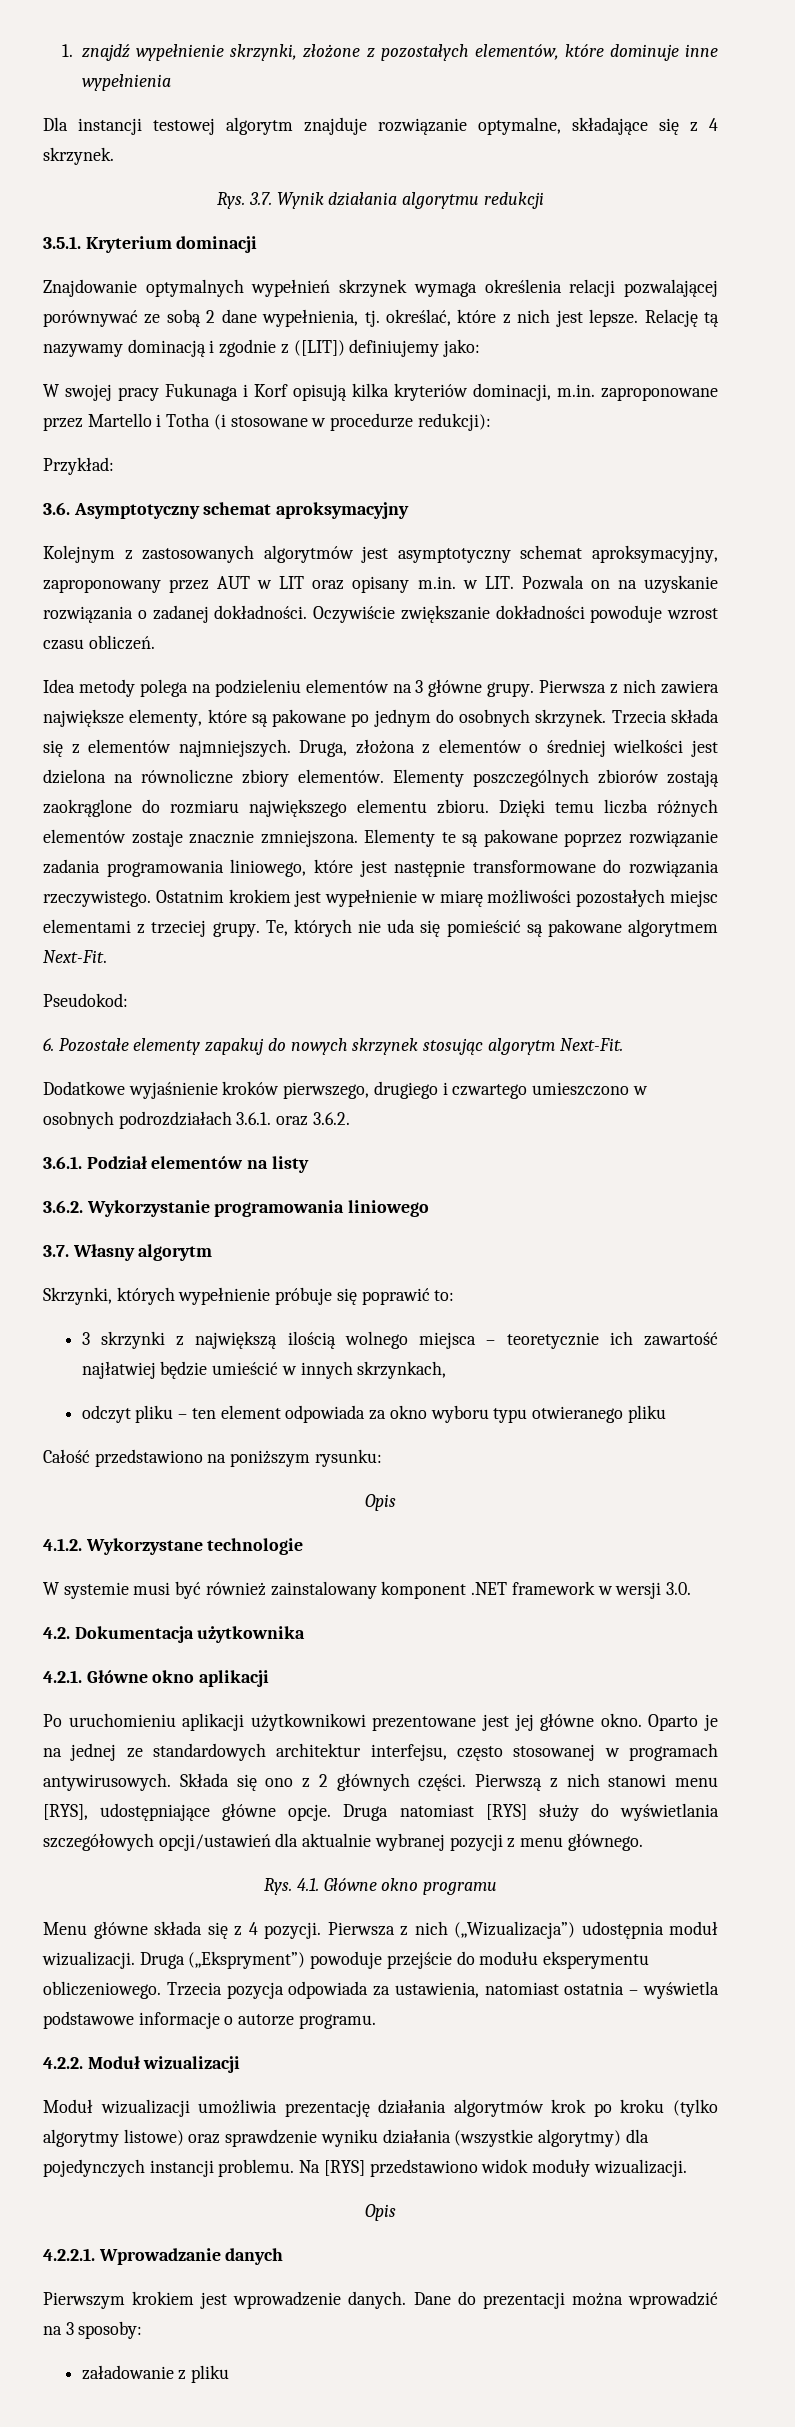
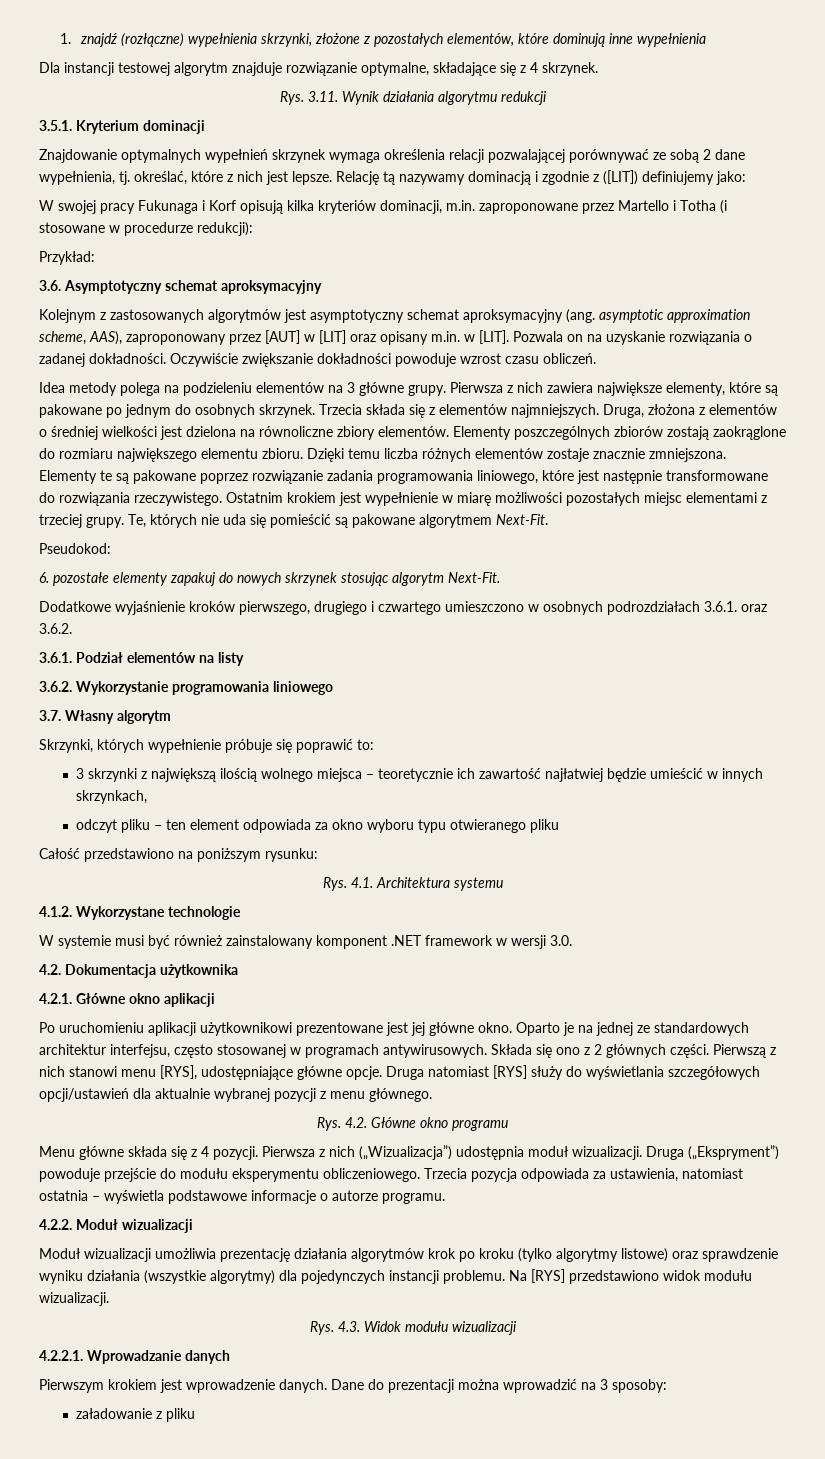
[136,44,225,61] wypełnienie -> [121,33,258,47] (rozłączne) wypełnienia
[609,44,679,61] dominuje -> [553,33,606,47] dominują
[248,192,272,205] 3.7. -> [307,91,338,102] 3.11.
[592,545,718,563] [43,576,305,593] aproksymacyjny, zaproponowany przez AUT w LIT -> [463,309,750,323] [39,330,346,345] aproksymacyjny (ang. asymptotic approximation scheme, AAS), zaproponowany przez [AUT] w [LIT]
[484,576,514,589] LIT. -> [479,330,509,344] [LIT].
[58,1038,129,1052] Pozostałe -> [53,572,109,586] pozostałe
[365,1494,396,1511] Opis -> [322,877,503,891] Rys. 4.1. Architektura systemu
[296,1878,319,1891] 4.1. -> [345,1117,367,1128] 4.2.
[532,2159,591,2177] moduły -> [704,1270,752,1281] modułu
[365,2204,396,2221] Opis -> [309,1321,517,1335] Rys. 4.3. Widok modułu wizualizacji

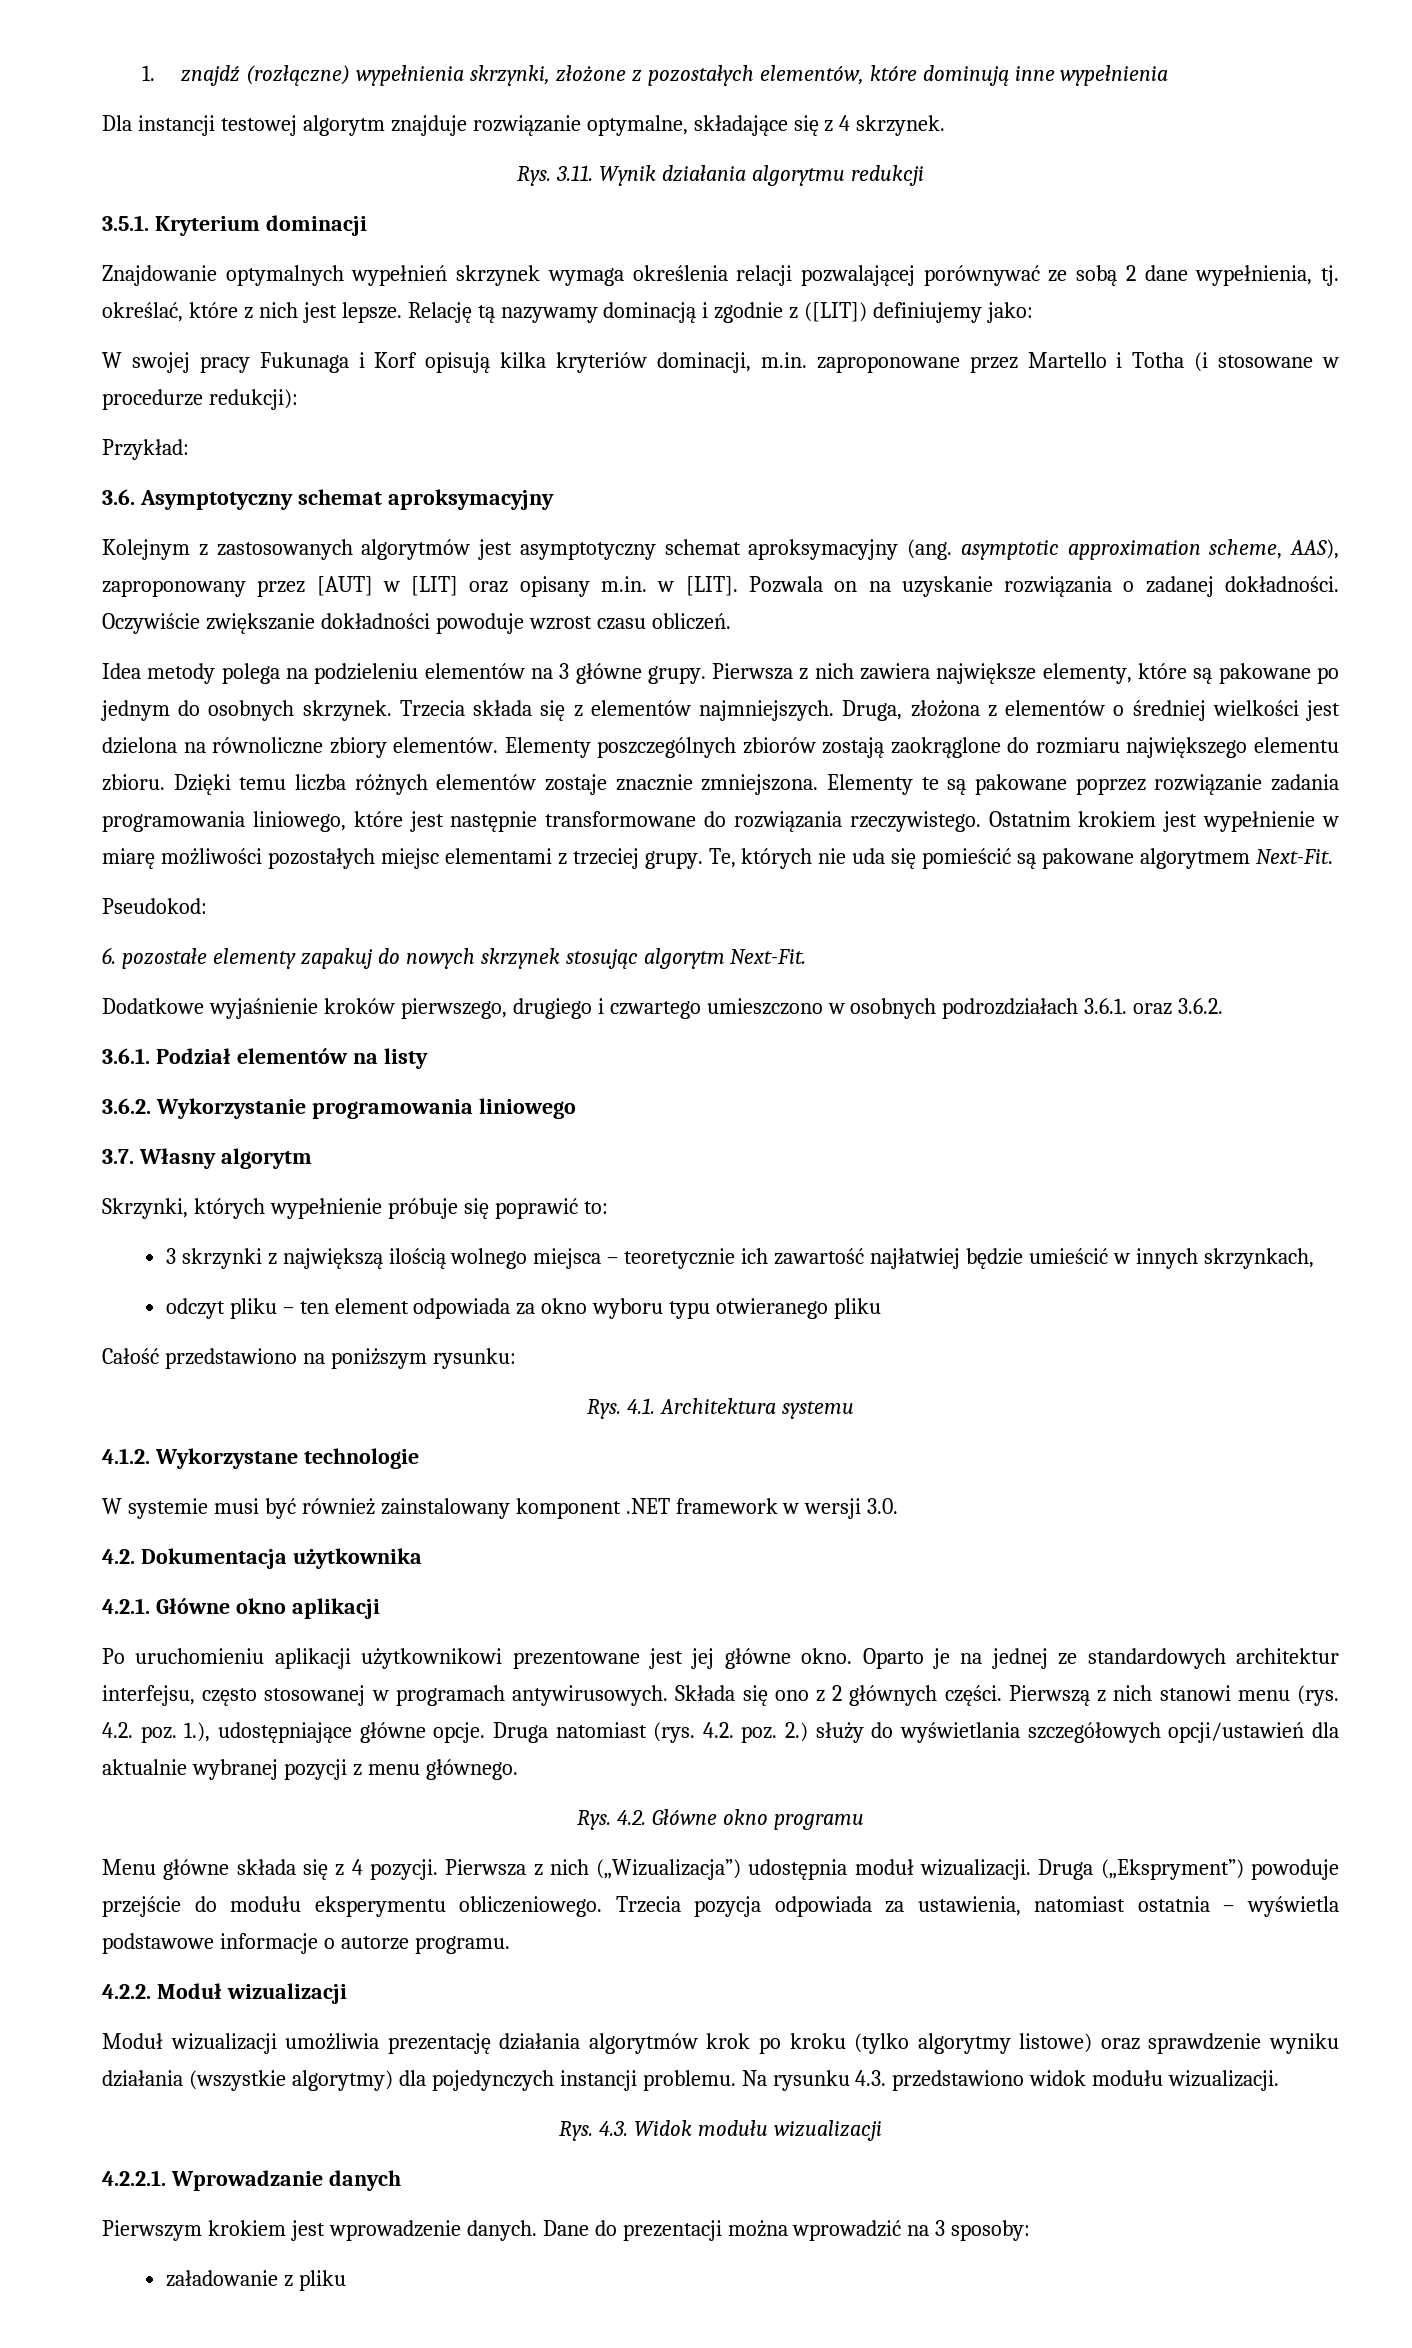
[160,1065,197,1080] [RYS], -> [1296,1685,1339,1706] [102,1722,211,1743] (rys. 4.2. poz. 1.),
[493,1065,527,1079] [RYS] -> [653,1722,809,1743] (rys. 4.2. poz. 2.)
[531,1269,565,1283] [RYS] -> [772,2070,887,2091] rysunku 4.3.

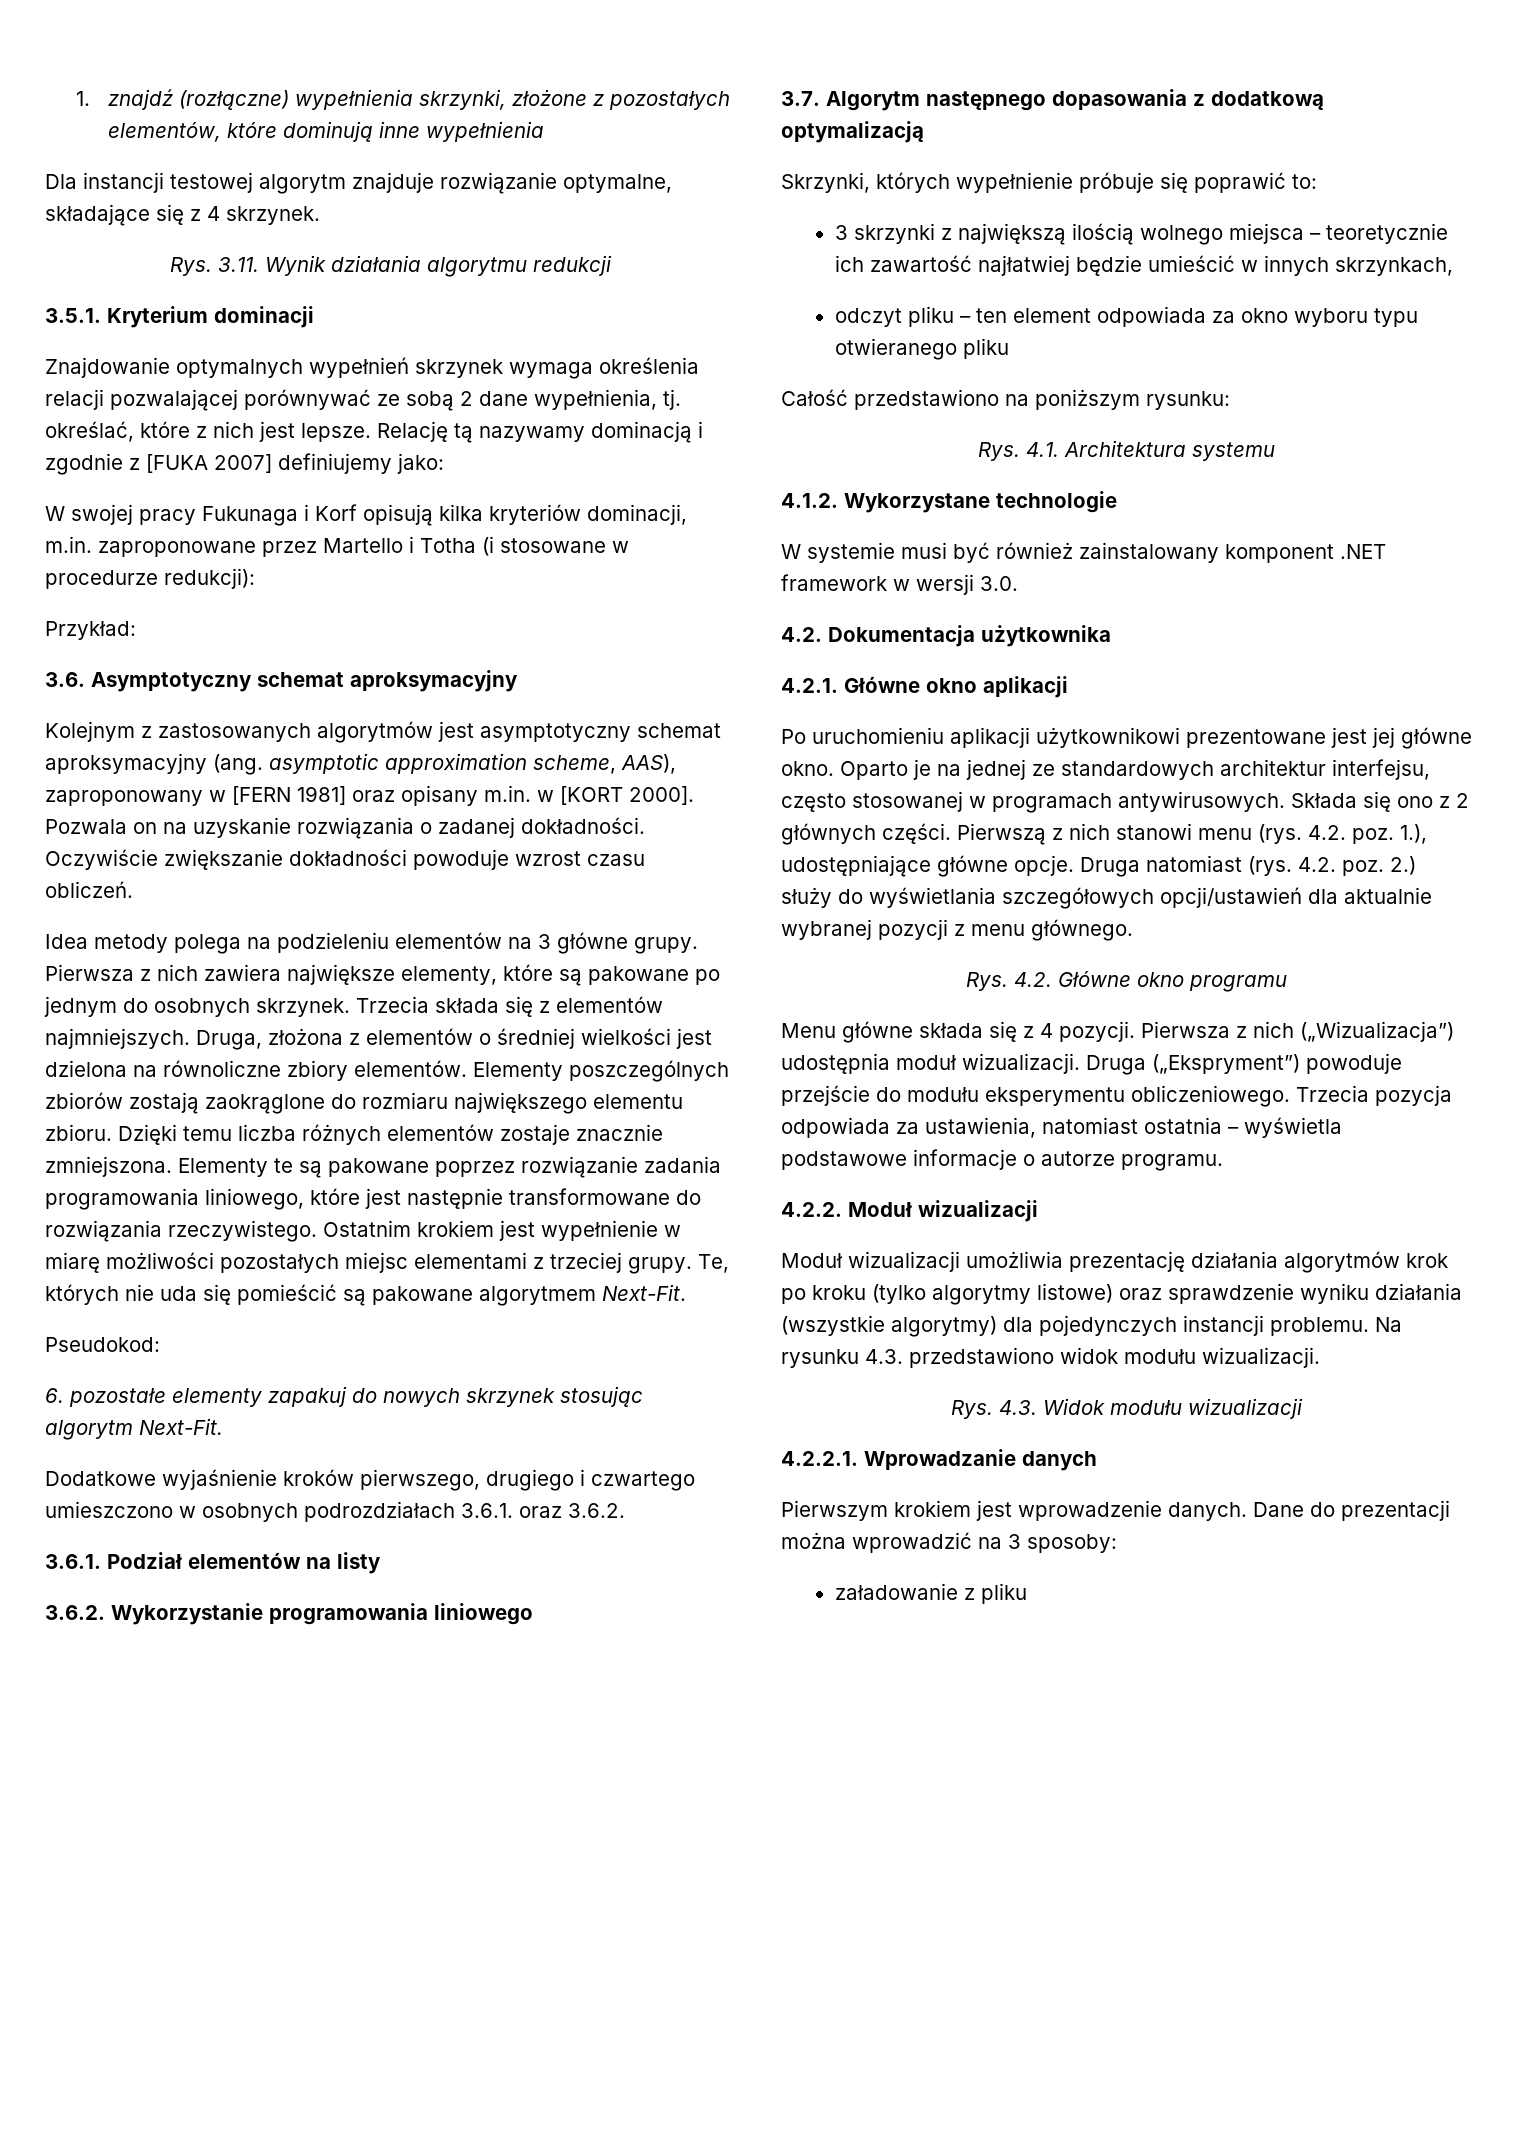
[804,302,868,322] ([LIT]) -> [146,454,272,473] [FUKA 2007]
[257,576,459,597] przez [AUT] w [LIT] -> [209,786,346,805] w [FERN 1981]
[685,576,738,596] [LIT]. -> [560,786,694,805] [KORT 2000].
[138,1148,312,1169] Własny algorytm -> [826,89,1324,111] [781,121,924,143] Algorytm następnego dopasowania z dodatkową optymalizacją

